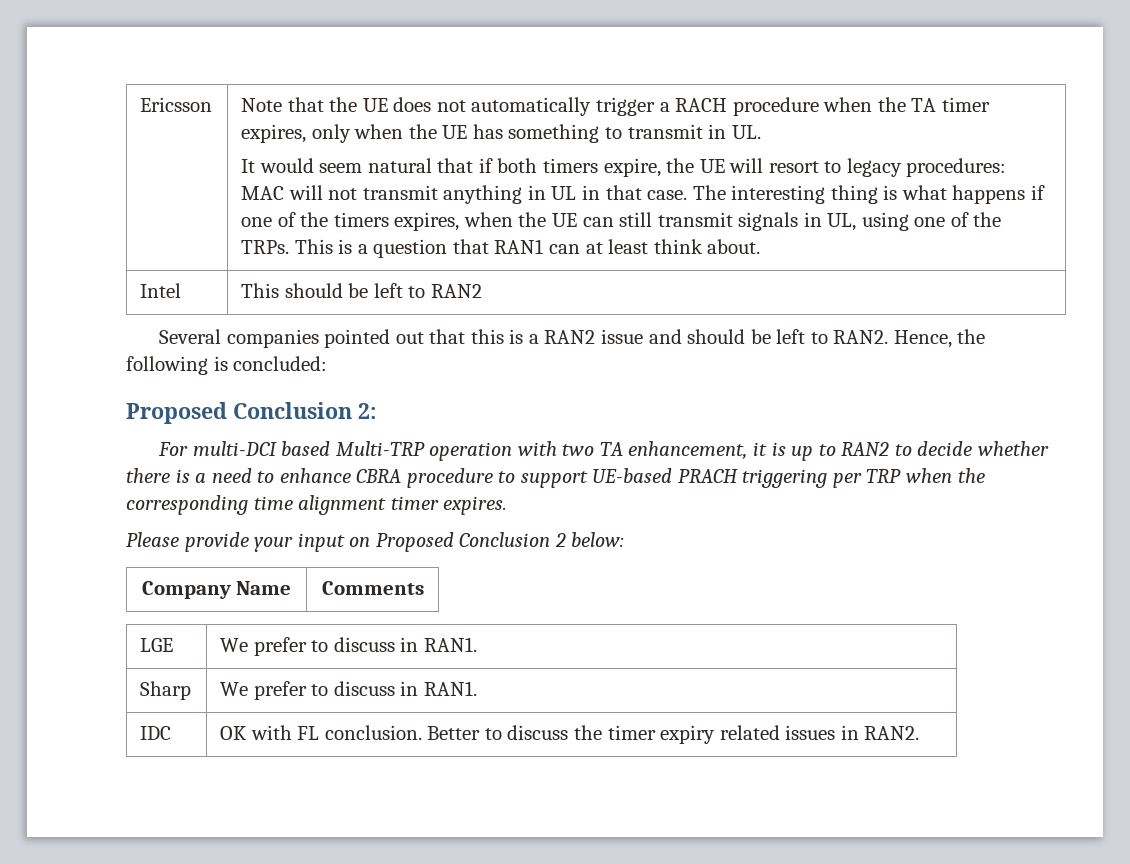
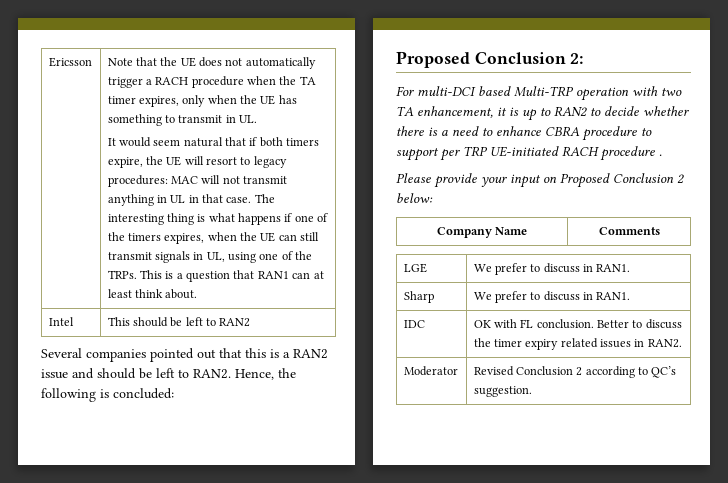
[592,468,985,488] [126,495,508,515] UE-based PRACH triggering per TRP when the corresponding time alignment timer expires. -> [440,146,662,161] per TRP UE-initiated RACH procedure .
(920, 733) none -> [403,366,458,376] [473,366,677,378] [473,386,532,397] // Moderator | Revised Conclusion 2 according to QC’s suggestion.

